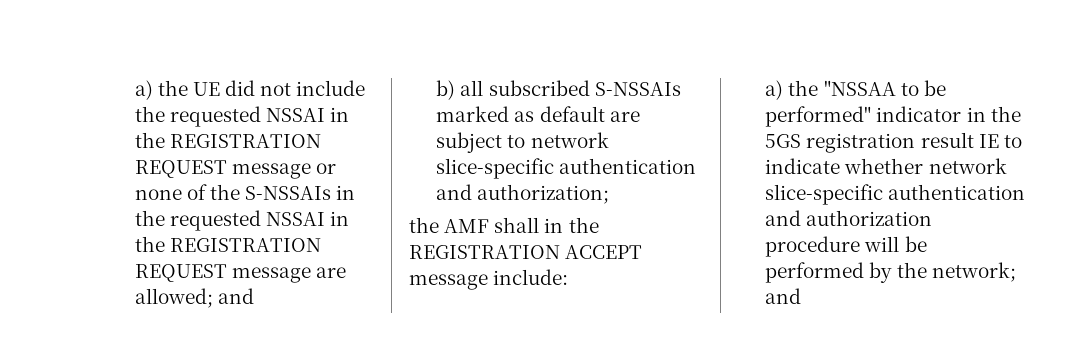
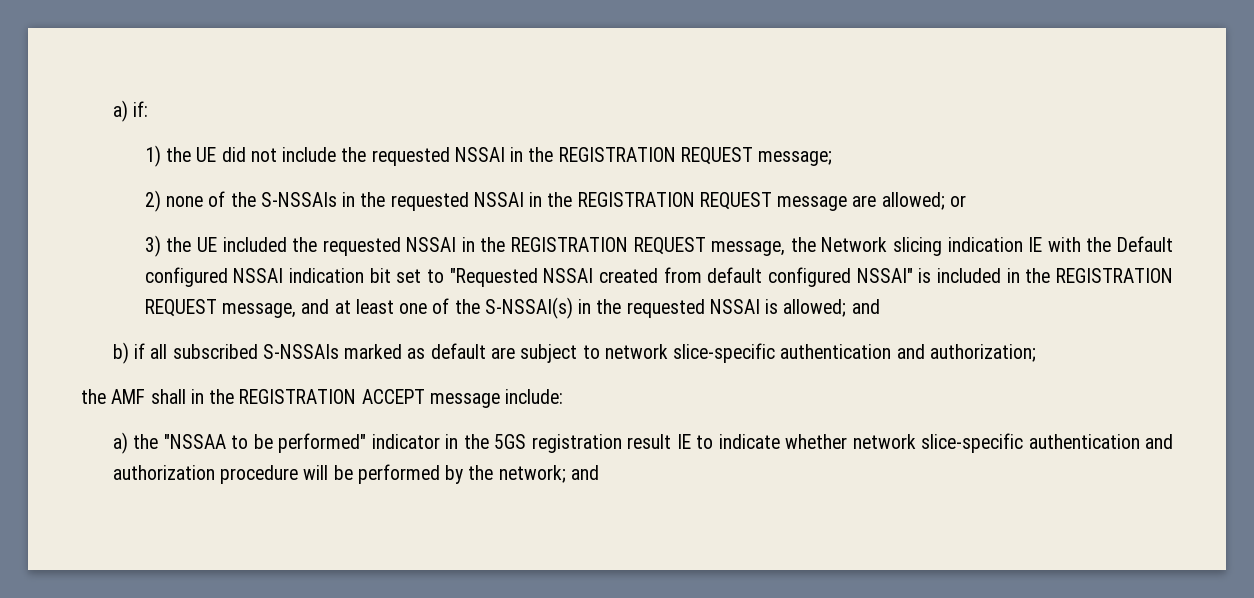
[134,80,153,100] a) -> [112,100,149,122] [144,145,161,167] a) if: // 1)
[231,163,336,179] message or -> [758,151,833,166] [144,190,161,212] message; // 2)
(213, 298) none -> [949,195,966,207] [144,235,1173,257] [144,267,1173,287] [144,297,847,319] or // 3) the UE included the requested NSSAI in the REGISTRATION REQUEST message, the Network slicing indication IE with the Default configured NSSAI indication bit set to "Requested NSSAI created from default configured NSSAI" is included in the REGISTRATION REQUEST message, and at least one of the S-NSSAI(s) in the requested NSSAI is allowed;
(456, 90) none -> [134,343,146,359] if

